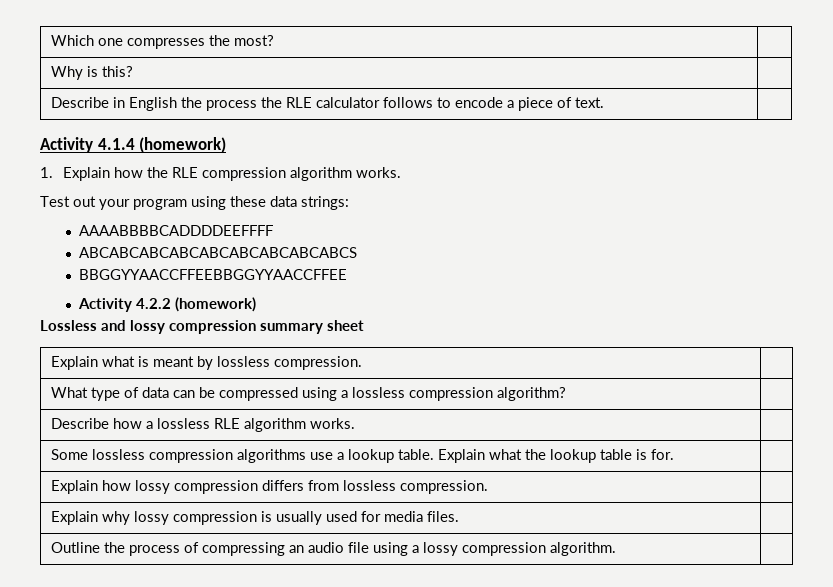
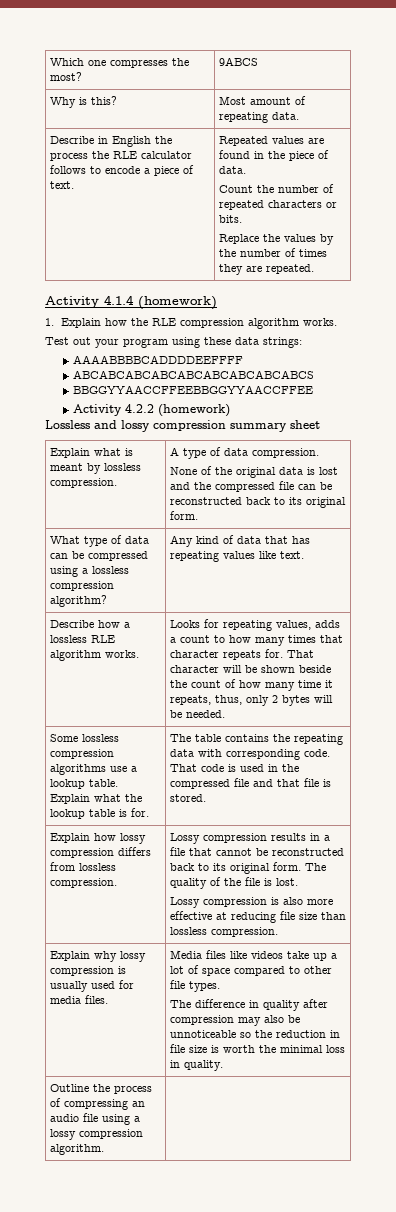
(274, 40) none -> [218,57,258,66] 9ABCS
(133, 71) none -> [218,96,306,105] [218,112,299,123] Most amount of repeating data.
(604, 102) none -> [218,136,324,146] [218,150,329,161] [218,166,246,174] [218,184,334,193] [218,200,337,210] [218,215,242,223] [218,234,334,245] [218,248,327,257] [218,264,314,275] Repeated values are found in the piece of data. // Count the number of repeated characters or bits. // Replace the values by the number of times they are repeated.
(362, 363) none -> [169,447,319,459] [169,466,338,478] [169,481,332,492] [169,497,346,508] [169,511,198,520] A type of data compression. // None of the original data is lost and the compressed file can be reconstructed back to its original form.
(566, 394) none -> [169,535,310,547] [169,551,304,562] Any kind of data that has repeating values like text.
(355, 423) none -> [169,619,340,631] [169,635,343,646] [169,649,314,660] [169,665,331,673] [169,679,333,691] [169,695,333,706] [169,710,225,718] Looks for repeating values, adds a count to how many times that character repeats for. That character will be shown beside the count of how many time it repeats, thus, only 2 bytes will be needed.
(674, 454) none -> [169,734,343,745] [169,749,330,760] [169,764,299,772] [169,778,331,789] [169,794,206,802] The table contains the repeating data with corresponding code. That code is used in the compressed file and that file is stored.
(488, 487) none -> [169,833,330,844] [169,847,344,856] [169,862,326,874] [169,877,298,889] [169,897,333,908] [169,911,346,923] [169,927,278,937] Lossy compression results in a file that cannot be reconstructed back to its original form. The quality of the file is lost. // Lossy compression is also more effective at reducing file size than lossless compression.
(459, 516) none -> [169,950,337,961] [169,965,332,976] [169,980,220,992] [169,999,328,1011] [169,1015,300,1026] [169,1030,340,1038] [169,1044,345,1053] [169,1060,223,1071] Media files like videos take up a lot of space compared to other file types. // The difference in quality after compression may also be unnoticeable so the reduction in file size is worth the minimal loss in quality.

